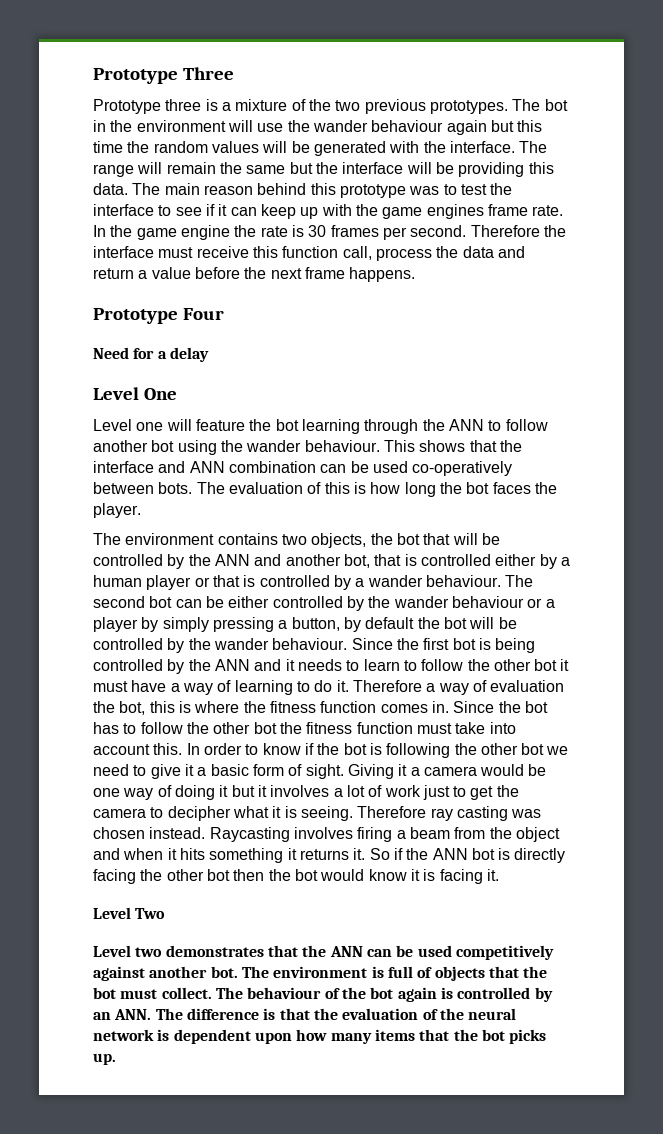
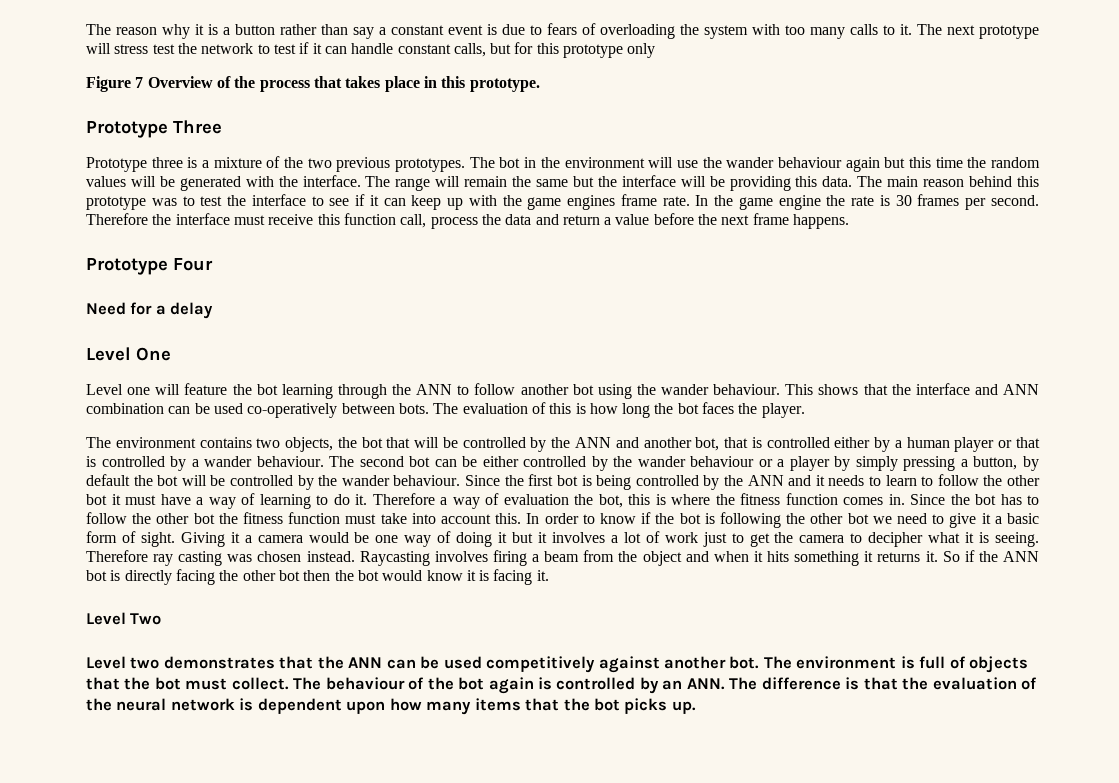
(93, 76) none -> [86,23,1039,39] [86,42,656,58] [86,76,540,92] The reason why it is a button rather than say a constant event is due to fears of overloading the system with too many calls to it. The next prototype will stress test the network to test if it can handle constant calls, but for this prototype only // Figure 7 Overview of the process that takes place in this prototype. //

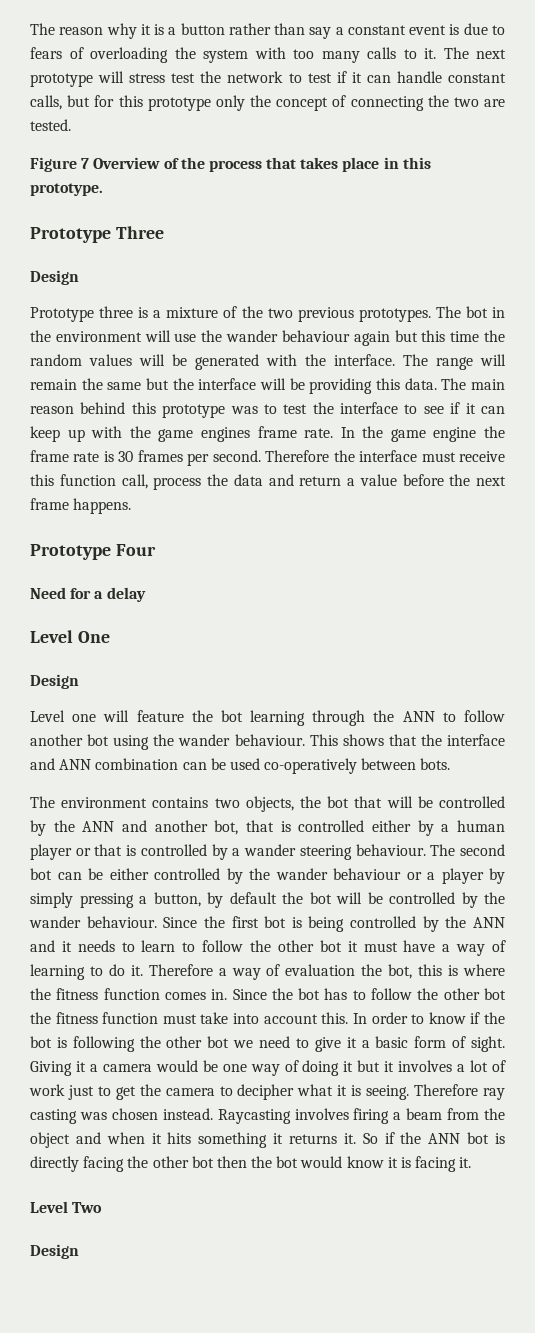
(656, 50) none -> [250,95,506,111] [30,119,71,131] the concept of connecting the two are tested.
(222, 127) none -> [30,270,79,285] // Design
(846, 200) none -> [30,450,69,462] frame
(171, 354) none -> [30,674,79,689] // Design
[433,402,805,418] The evaluation of this is how long the bot faces the player. -> (451, 764) none
(253, 461) none -> [299,845,352,860] steering
[86,656,1029,673] [86,677,1038,694] [86,698,696,715] Level two demonstrates that the ANN can be used competitively against another bot. The environment is full of objects that the bot must collect. The behaviour of the bot again is controlled by an ANN. The difference is that the evaluation of the neural network is dependent upon how many items that the bot picks up. -> [30,1244,79,1259] Design

